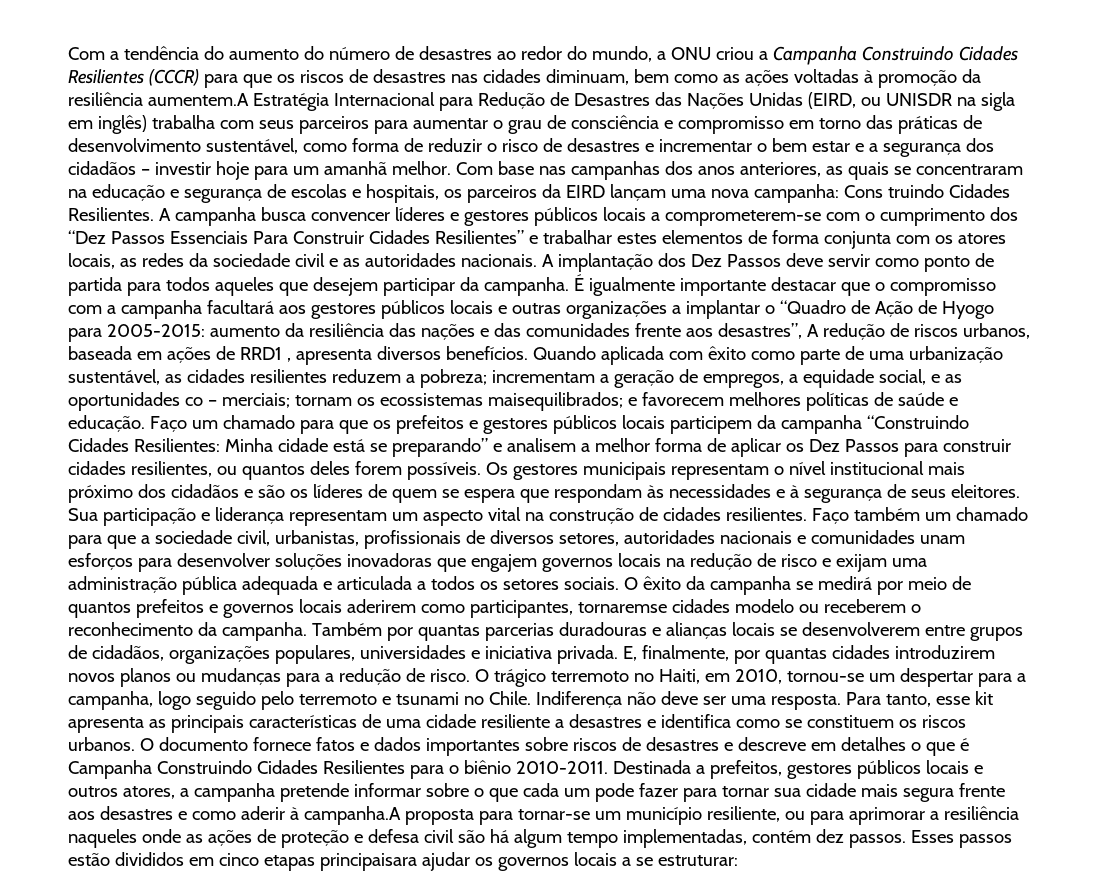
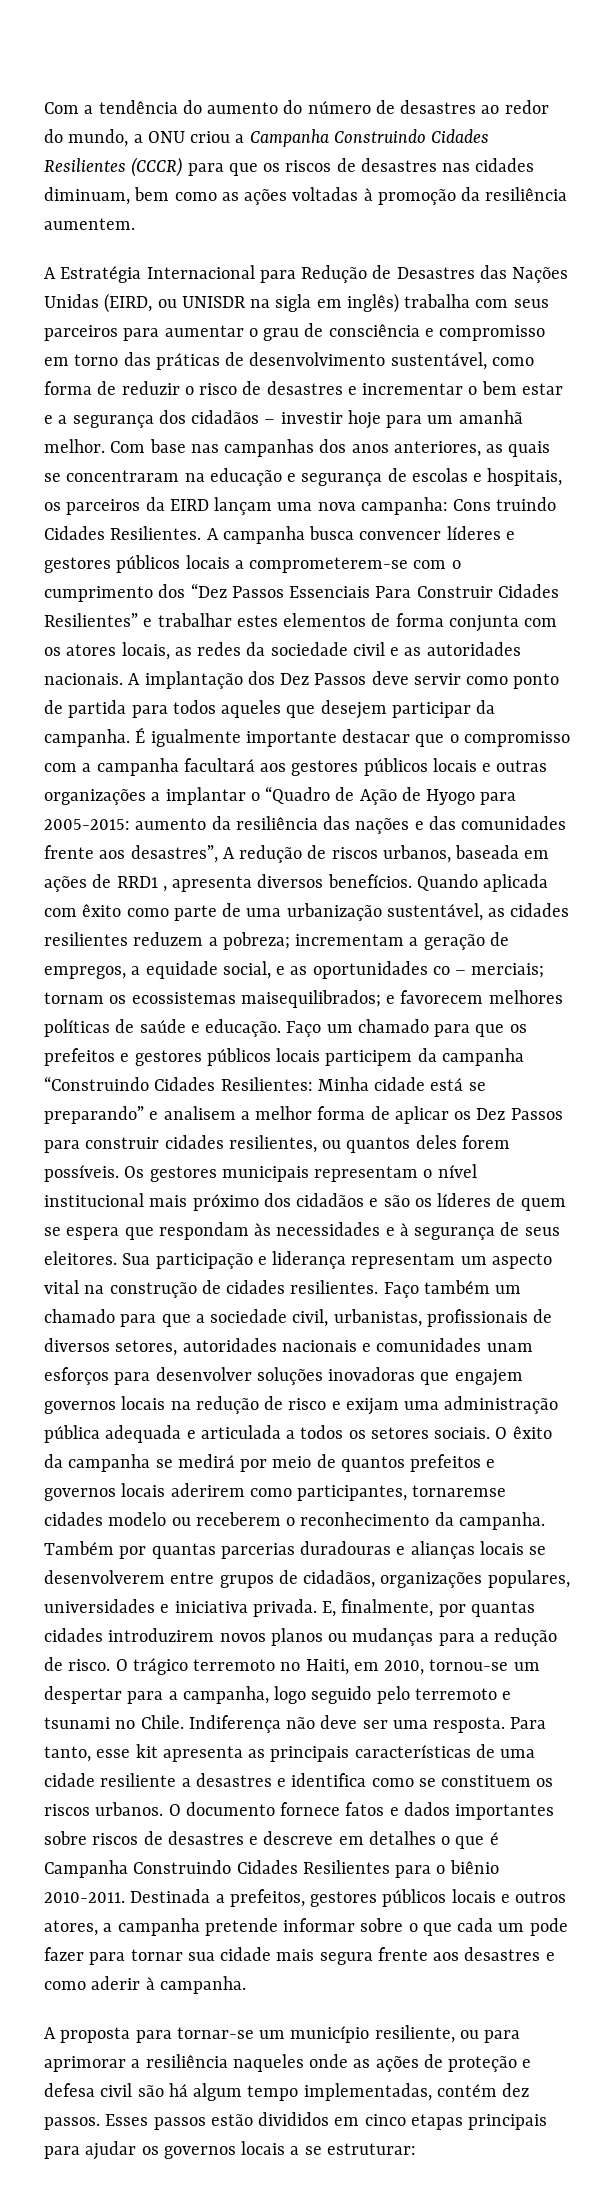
[147,93,249,106] aumentem.A -> [44,218,135,230] [44,267,56,279] aumentem. // A
[303,806,401,825] campanha.A -> [159,1976,246,1994] [44,2027,56,2039] campanha. // A
[319,853,417,871] principaisara -> [468,2114,548,2130] [44,2146,80,2159] principais para

